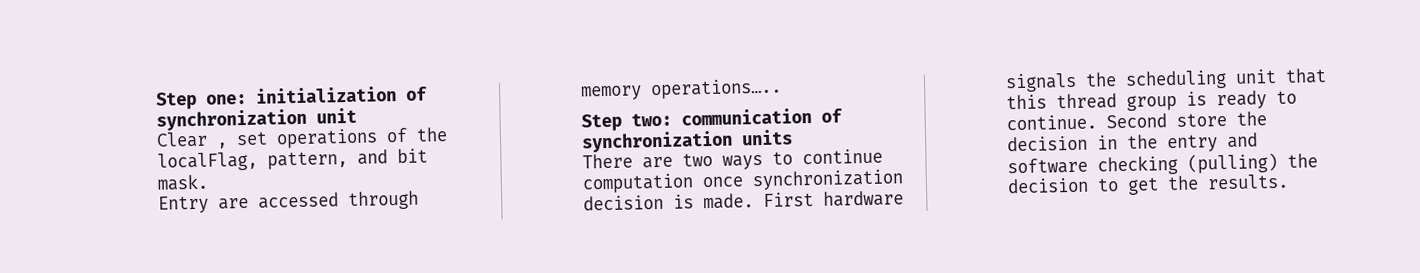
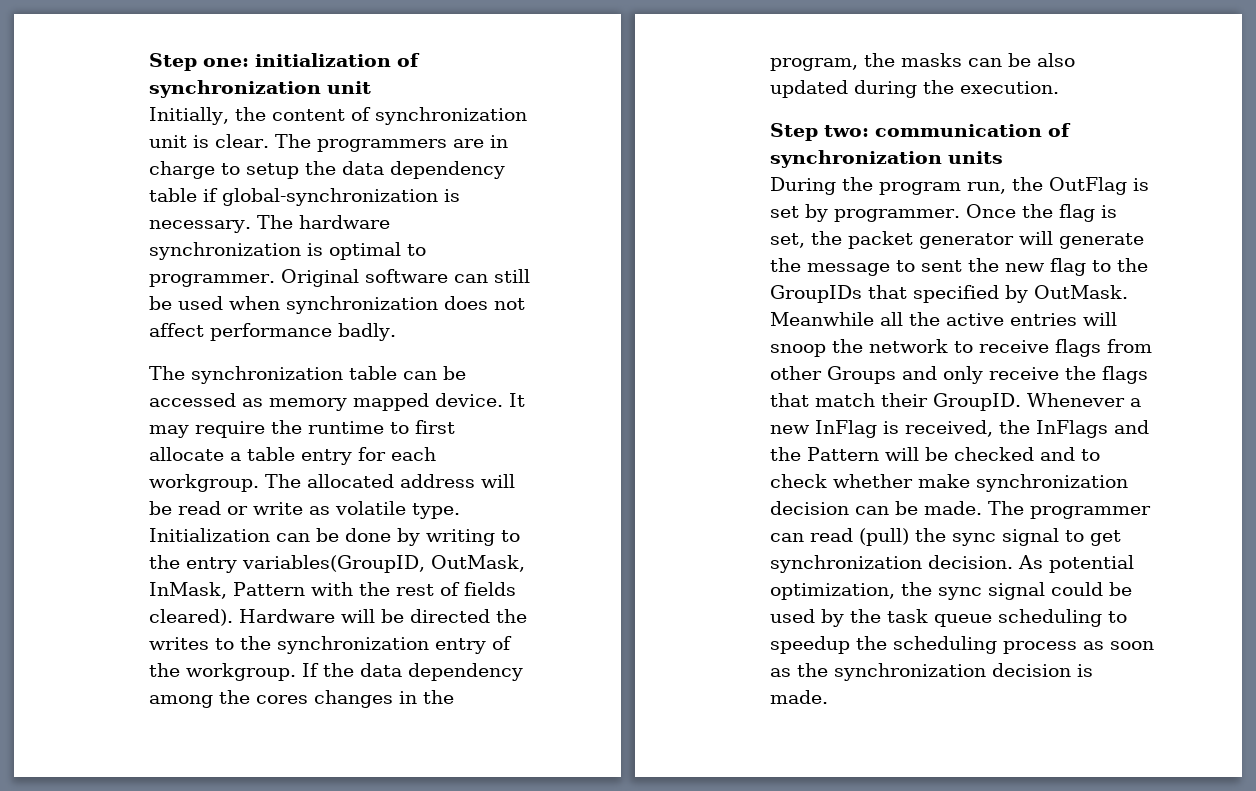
[155,127,448,149] [156,148,428,172] [156,173,208,191] [157,190,419,214] [580,78,782,101] Clear , set operations of the localFlag, pattern, and bit mask. // Entry are accessed through memory operations….. -> [149,107,528,125] [149,134,509,152] [149,161,506,179] [149,188,461,206] [149,215,391,233] [149,242,427,260] [149,269,531,287] [149,296,526,314] [149,323,397,341] [149,366,467,384] [149,393,526,411] [149,420,456,438] [149,447,437,465] [149,474,516,492] [149,501,461,519] [149,528,521,546] [149,555,526,573] [149,582,517,599] [149,609,528,626] [149,636,513,654] [149,663,524,681] [149,690,455,708] [770,53,1076,71] [770,80,1060,98] Initially, the content of synchronization unit is clear. The programmers are in charge to setup the data dependency table if global-synchronization is necessary. The hardware synchronization is optimal to programmer. Original software can still be used when synchronization does not affect performance badly. // The synchronization table can be accessed as memory mapped device. It may require the runtime to first allocate a table entry for each workgroup. The allocated address will be read or write as volatile type. Initialization can be done by writing to the entry variables(GroupID, OutMask, InMask, Pattern with the rest of fields cleared). Hardware will be directed the writes to the synchronization entry of the workgroup. If the data dependency among the cores changes in the program, the masks can be also updated during the execution.
[581,148,883,170] [581,169,904,194] [582,190,904,211] [1004,68,1327,93] [1005,90,1297,111] [1005,111,1267,131] [1006,132,1258,153] [1006,153,1318,176] [1006,173,1289,195] There are two ways to continue computation once synchronization decision is made. First hardware signals the scheduling unit that this thread group is ready to continue. Second store the decision in the entry and software checking (pulling) the decision to get the results. -> [770,177,1150,195] [770,204,1118,222] [770,231,1145,249] [770,258,1149,276] [770,285,1129,303] [770,312,1118,326] [770,339,1153,357] [770,366,1149,384] [770,393,1142,411] [770,420,1150,438] [770,447,1101,461] [770,474,1129,492] [770,501,1152,519] [770,528,1122,546] [770,555,1135,573] [770,582,1133,600] [770,609,1128,627] [770,636,1155,654] [770,663,1094,681] [770,690,829,704] During the program run, the OutFlag is set by programmer. Once the flag is set, the packet generator will generate the message to sent the new flag to the GroupIDs that specified by OutMask. Meanwhile all the active entries will snoop the network to receive flags from other Groups and only receive the flags that match their GroupID. Whenever a new InFlag is received, the InFlags and the Pattern will be checked and to check whether make synchronization decision can be made. The programmer can read (pull) the sync signal to get synchronization decision. As potential optimization, the sync signal could be used by the task queue scheduling to speedup the scheduling process as soon as the synchronization decision is made.

